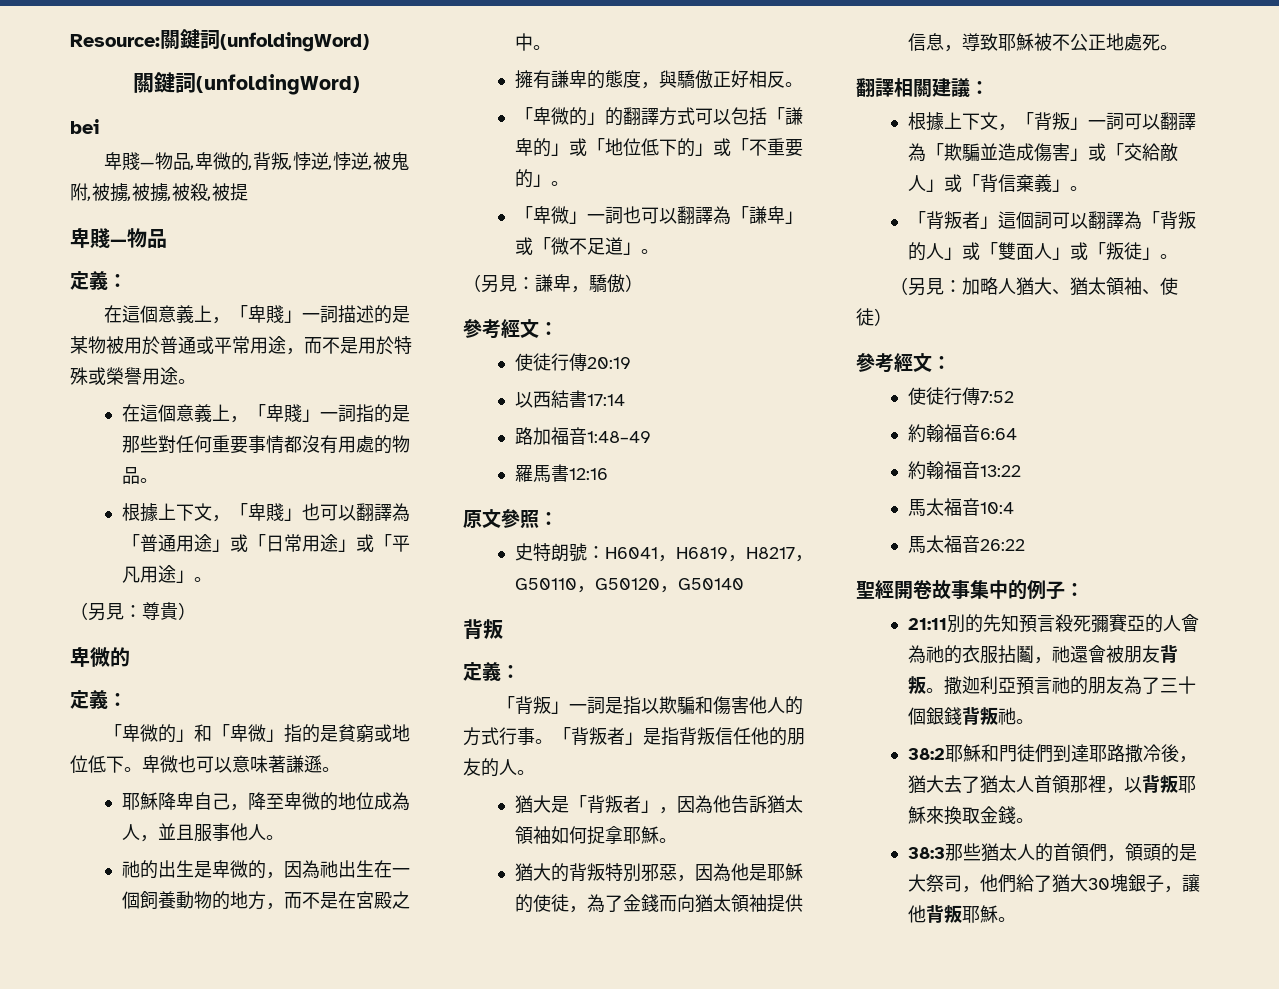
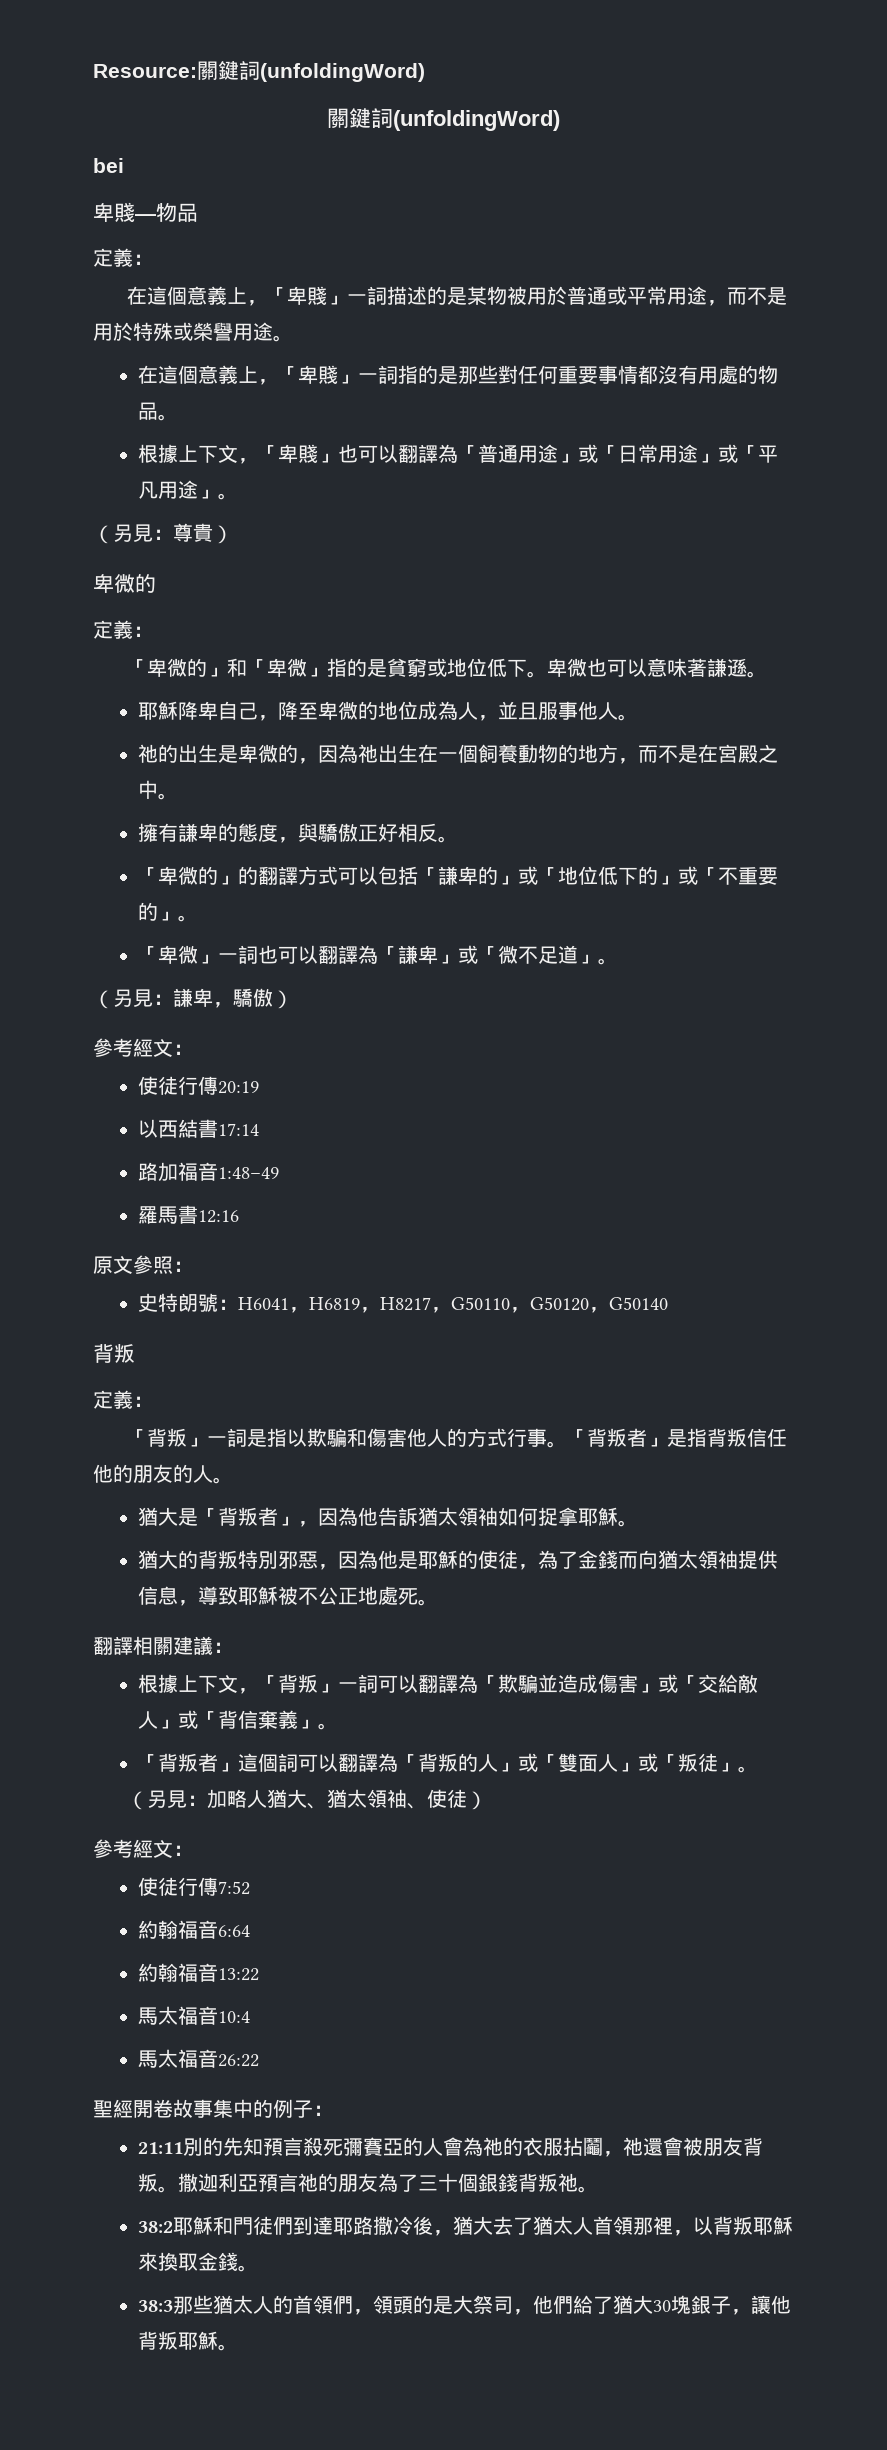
[103,152,409,171] [70,183,248,202] // 卑賤—物品,卑微的,背叛,悖逆,悖逆,被鬼附,被擄,被擄,被殺,被提 -> (124, 165) none

